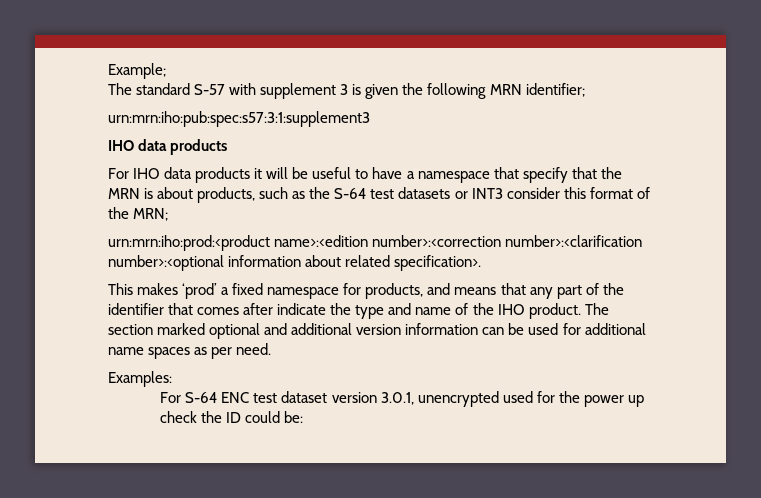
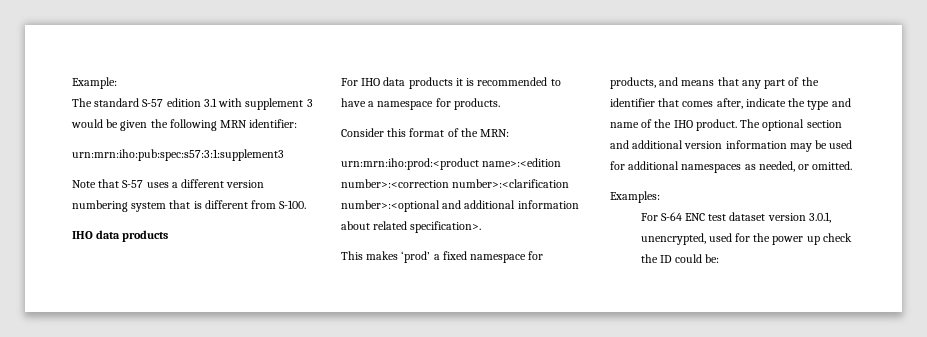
[108,63,166,79] Example; -> [72,77,117,89] Example:
(226, 89) none -> [166,98,217,107] edition 3.1
[352,84,362,95] is -> [71,119,119,128] would be
[525,83,585,97] identifier; -> [249,119,298,128] identifier:
(370, 119) none -> [72,179,265,188] [72,200,307,212] // Note that S-57 uses a different version numbering system that is different from S-100.
[266,167,352,179] will be useful -> [466,77,548,86] is recommended
[493,167,622,183] [108,187,560,203] that specify that the MRN is about products, such as the S-64 test datasets or INT3 consider -> [435,98,500,110] [341,128,384,137] for products. // Consider
[133,208,169,221] MRN; -> [480,129,510,137] MRN:
(224, 263) none -> [442,200,516,209] and additional
[243,303,274,315] after -> [716,98,743,109] after,
[108,323,261,339] section marked optional -> [762,119,842,131] optional section
[482,327,505,335] can -> [789,143,812,152] may
[108,343,272,359] name spaces as per need. -> [681,161,853,173] namespaces as needed, or omitted.
[417,391,499,407] unencrypted -> [640,233,706,245] unencrypted,

